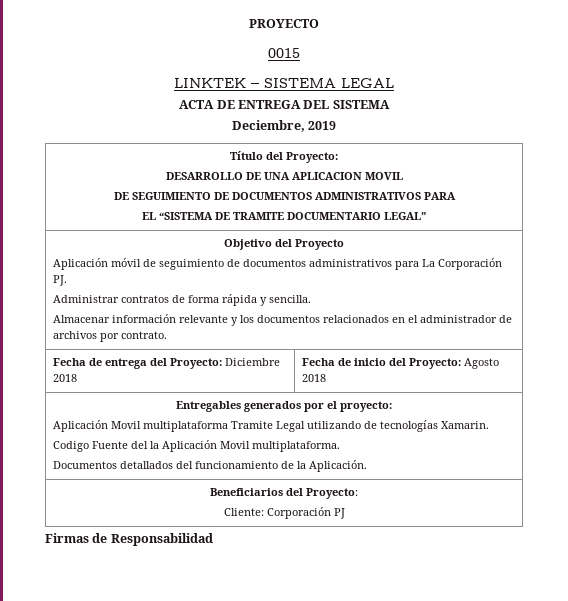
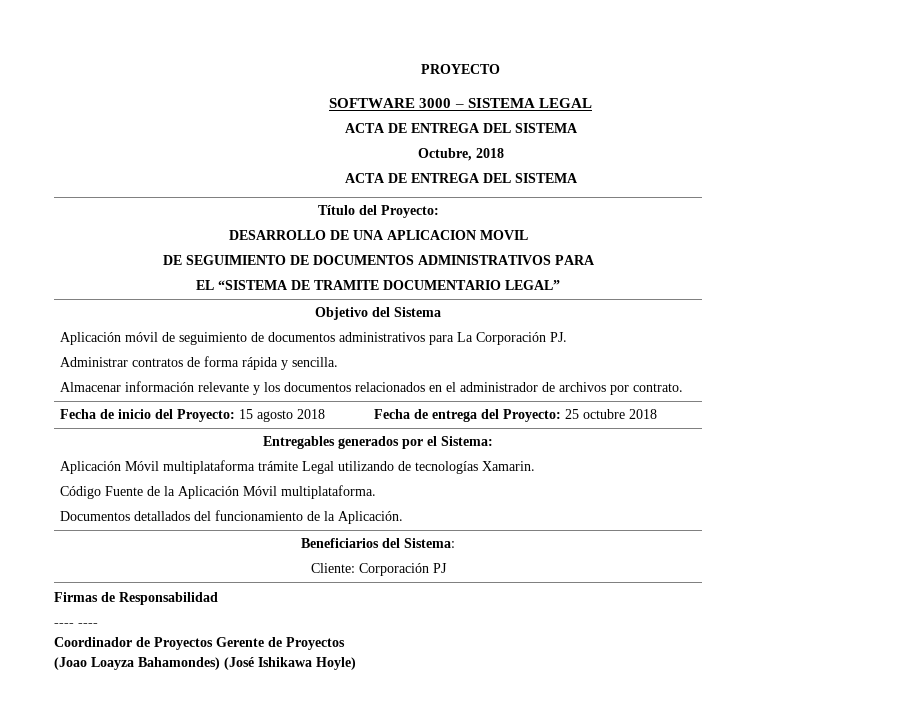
[268,48,300,58] [174,78,246,88] 0015 // LINKTEK -> [329,98,452,108] SOFTWARE 3000
[231,120,337,132] Deciembre, 2019 -> [417,148,504,161] [344,173,578,183] Octubre, 2018 // ACTA DE ENTREGA DEL SISTEMA
[295,239,344,250] Proyecto -> [394,307,441,317] Sistema
[105,358,281,369] entrega del Proyecto: Diciembre -> [117,409,293,422] inicio del Proyecto: 15 agosto
[354,358,500,369] inicio del Proyecto: Agosto -> [431,409,625,422] entrega del Proyecto: 25 octubre
[340,401,392,412] [53,420,274,432] proyecto: // Aplicación Movil multiplataforma Tramite -> [441,436,493,446] [59,460,298,474] Sistema: // Aplicación Móvil multiplataforma trámite
[53,441,149,452] Codigo Fuente del -> [59,486,160,499] Código Fuente de
[220,441,251,449] Movil -> [242,486,277,496] Móvil
[306,488,358,499] Proyecto: -> [404,538,455,548] Sistema:
(213, 539) none -> [54,623,98,627] [54,637,345,650] [54,657,356,670] // ---- ---- // Coordinador de Proyectos Gerente de Proyectos // (Joao Loayza Bahamondes) (José Ishikawa Hoyle)

